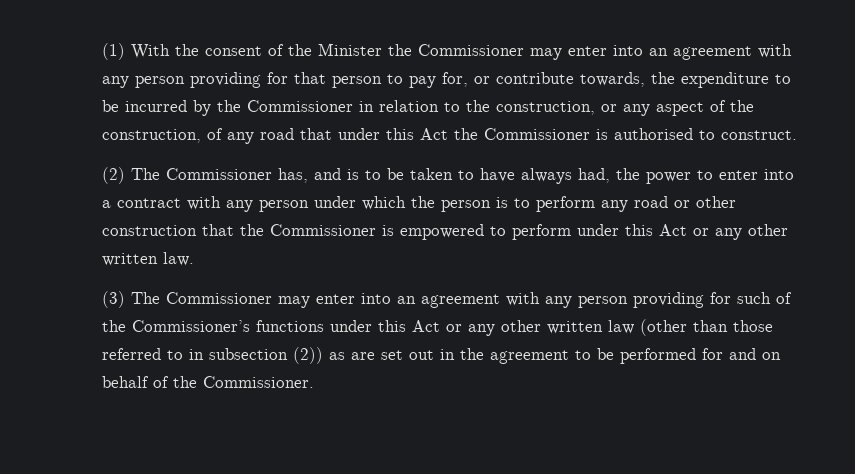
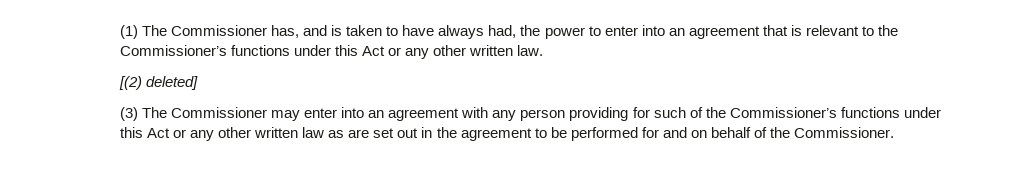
[131,43,793,60] [102,72,792,88] [102,100,755,116] [102,128,798,144] [102,167,126,184] With the consent of the Minister the Commissioner may enter into an agreement with any person providing for that person to pay for, or contribute towards, the expenditure to be incurred by the Commissioner in relation to the construction, or any aspect of the construction, of any road that under this Act the Commissioner is authorised to construct. // (2) -> (138, 32) none
[365,168,405,180] to be -> (343, 30) none
[102,196,737,212] [102,224,572,240] a contract with any person under which the person is to perform any road or other construction that the Commissioner is empowered to perform -> [668,25,899,39] [119,45,290,56] an agreement that is relevant to the Commissioner’s functions
(195, 259) none -> [118,76,198,90] // [(2) deleted]
[640,319,774,336] [102,347,324,364] (other than those referred to in subsection (2)) -> (325, 132) none

